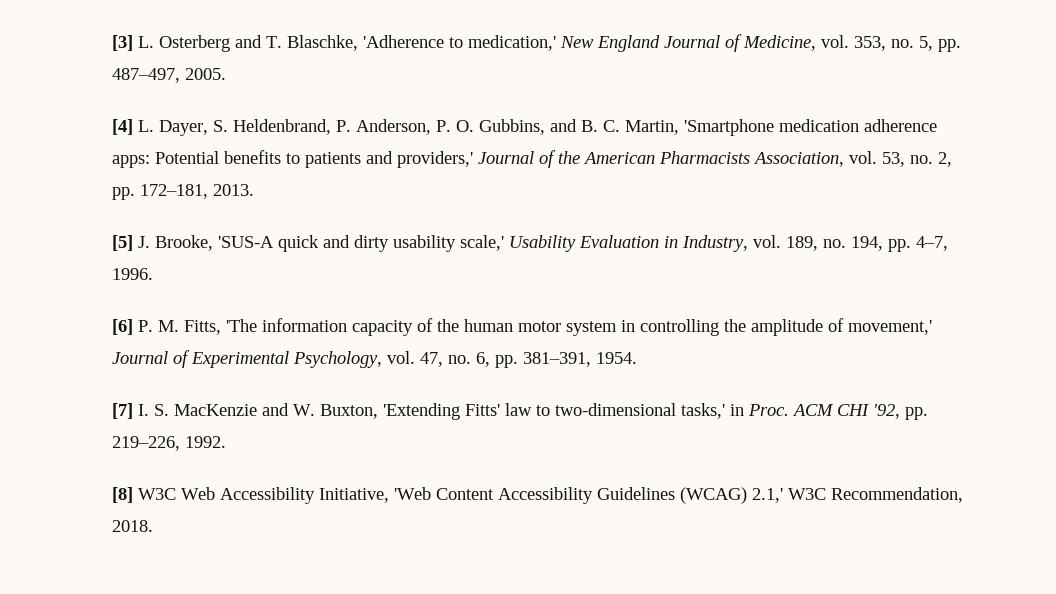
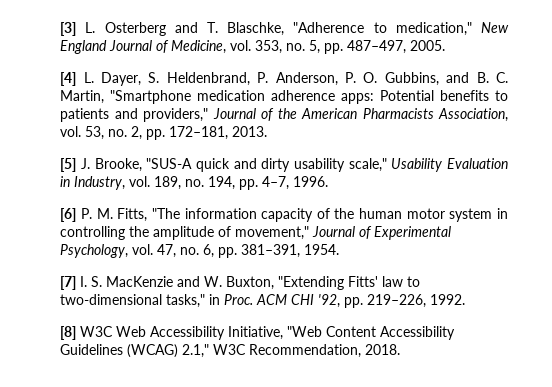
[363,35,557,51] 'Adherence to medication,' -> [293,22,472,36] "Adherence to medication,"
[684,119,775,136] 'Smartphone -> [110,90,192,104] "Smartphone
[397,151,474,168] providers,' -> [143,108,209,122] providers,"
[218,236,275,248] 'SUS-A -> [146,158,193,169] "SUS-A
[460,235,505,251] scale,' -> [348,158,387,172] scale,"
[226,319,258,332] 'The -> [151,208,180,219] "The
[848,320,933,335] movement,' -> [235,226,310,240] movement,"
[383,403,461,420] 'Extending -> [278,276,345,290] "Extending
[681,403,726,419] tasks,' -> [166,294,206,308] tasks,"
[394,487,432,500] 'Web -> [287,326,323,337] "Web
[752,488,784,503] 2.1,' -> [182,344,210,358] 2.1,"

